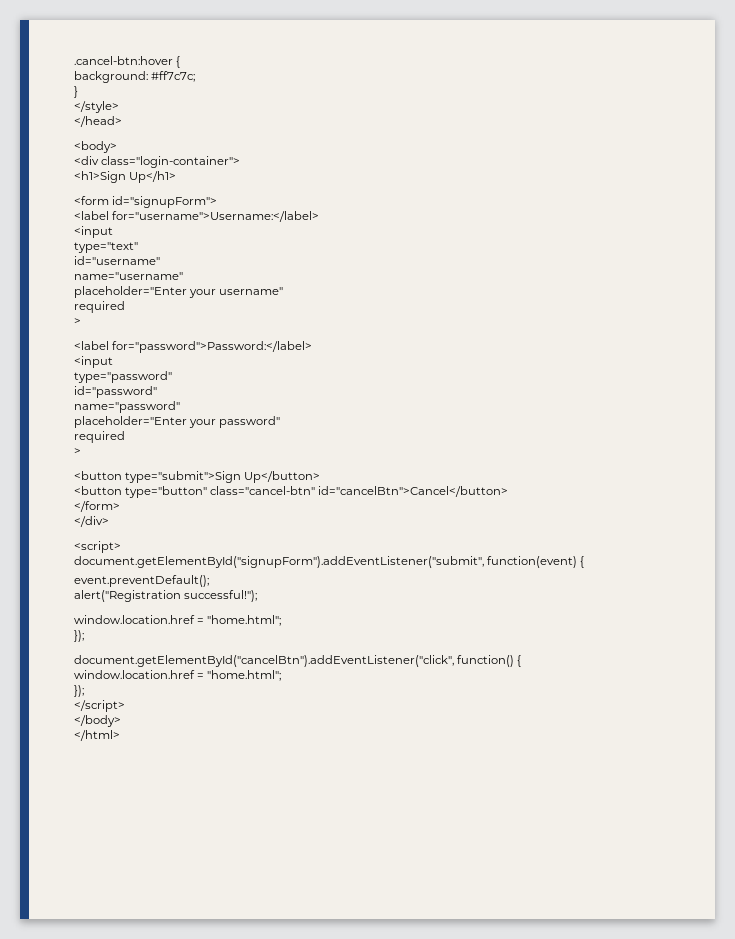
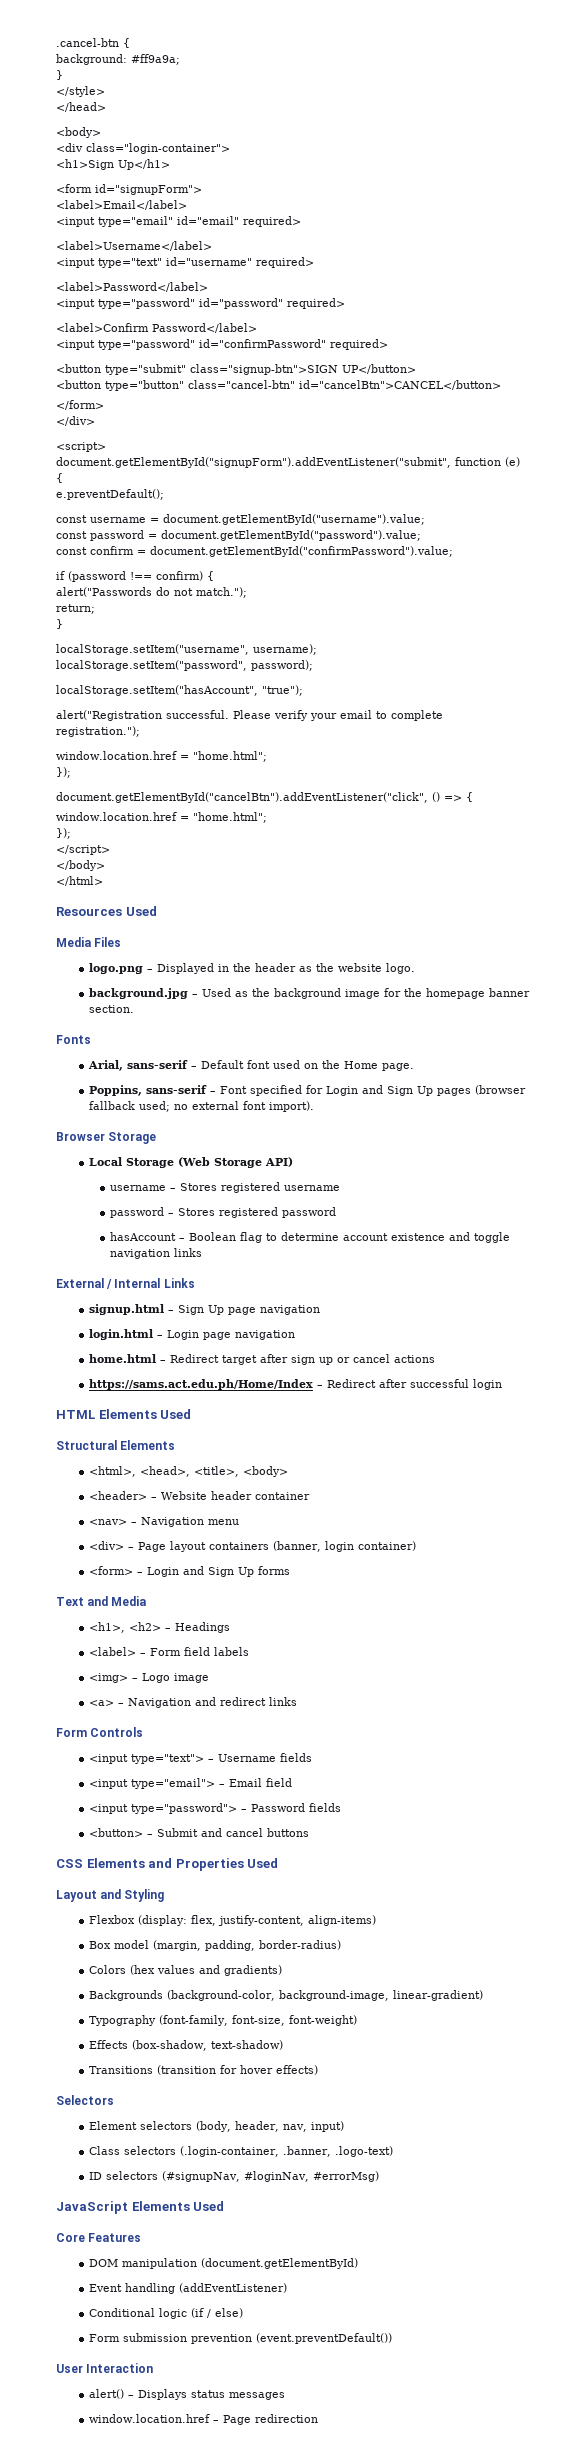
[74,56,173,65] .cancel-btn:hover -> [56,38,119,47] .cancel-btn
[151,71,196,82] #ff7c7c; -> [131,54,180,65] #ff9a9a;
[74,211,320,222] [74,226,113,238] [74,242,138,253] [74,256,160,265] [74,272,183,280] [74,286,284,298] [74,301,125,313] [74,318,81,325] [74,341,313,353] [74,356,113,368] [74,371,172,383] [74,386,157,398] [74,401,180,413] [74,416,281,428] [74,431,125,443] [74,448,81,455] [74,471,321,483] <label for="username">Username:</label> // <input // type="text" // id="username" // name="username" // placeholder="Enter your username" // required // > // <label for="password">Password:</label> // <input // type="password" // id="password" // name="password" // placeholder="Enter your password" // required // > // <button type="submit">Sign Up</button> -> [56,200,187,210] [56,216,301,227] [56,241,212,251] [56,257,314,268] [56,282,208,292] [56,298,345,309] [56,323,257,333] [56,339,388,350] [56,364,416,375] <label>Email</label> // <input type="email" id="email" required> // <label>Username</label> // <input type="text" id="username" required> // <label>Password</label> // <input type="password" id="password" required> // <label>Confirm Password</label> // <input type="password" id="confirmPassword" required> // <button type="submit" class="signup-btn">SIGN UP</button>
[318,486,509,497] id="cancelBtn">Cancel</button> -> [299,380,501,390] id="cancelBtn">CANCEL</button>
[487,556,585,568] [74,575,209,587] [74,590,258,602] function(event) { // event.preventDefault(); // alert("Registration successful!"); -> [455,457,520,467] [56,473,63,483] [56,489,164,500] [56,514,425,525] [56,530,421,541] [56,546,453,557] [56,571,214,582] [56,587,247,598] [56,604,95,614] [56,619,63,629] [56,644,317,655] [56,660,313,671] [56,685,303,696] [56,710,443,721] [56,726,140,737] function (e) { // e.preventDefault(); // const username = document.getElementById("username").value; // const password = document.getElementById("password").value; // const confirm = document.getElementById("confirmPassword").value; // if (password !== confirm) { // alert("Passwords do not match."); // return; // } // localStorage.setItem("username", username); // localStorage.setItem("password", password); // localStorage.setItem("hasAccount", "true"); // alert("Registration successful. Please verify your email to complete registration.");
[457,655,515,667] function() -> [432,792,462,802] () =>
(120, 735) none -> [56,906,157,916] [56,937,122,947] [88,963,415,974] [88,988,530,999] [88,1005,134,1013] [56,1035,91,1044] [87,1060,414,1071] [88,1085,526,1096] [88,1101,314,1112] [56,1132,157,1144] [88,1157,293,1168] [109,1182,340,1193] [109,1207,336,1218] [109,1232,510,1243] [109,1248,202,1259] [56,1278,195,1289] [88,1304,320,1315] [88,1329,295,1340] [88,1354,435,1365] [88,1379,502,1390] [56,1409,192,1419] [56,1440,176,1450] [88,1466,288,1477] [88,1491,310,1500] [88,1517,239,1527] [88,1541,416,1552] [88,1566,290,1577] [56,1596,147,1606] [88,1622,230,1633] [88,1647,249,1656] [88,1673,209,1683] [88,1697,297,1708] [56,1727,144,1737] [88,1753,312,1764] [88,1778,292,1789] [88,1803,341,1814] [88,1828,309,1837] [56,1858,279,1871] [56,1889,165,1902] [88,1915,376,1926] [88,1940,341,1951] [88,1965,282,1976] [88,1990,483,2001] [88,2015,357,2026] [88,2040,283,2051] [88,2065,318,2075] [56,2095,114,2105] [88,2121,344,2132] [88,2146,393,2157] [88,2171,379,2182] [56,2201,225,2214] [56,2233,142,2242] [88,2258,358,2269] [88,2283,287,2294] [88,2308,243,2319] [88,2333,392,2344] [56,2363,154,2373] [88,2389,285,2400] [88,2414,318,2425] // Resources Used // Media Files // logo.png – Displayed in the header as the website logo. // background.jpg – Used as the background image for the homepage banner section. // Fonts // Arial, sans-serif – Default font used on the Home page. // Poppins, sans-serif – Font specified for Login and Sign Up pages (browser fallback used; no external font import). // Browser Storage // Local Storage (Web Storage API) // username – Stores registered username // password – Stores registered password // hasAccount – Boolean flag to determine account existence and toggle navigation links // External / Internal Links // signup.html – Sign Up page navigation // login.html – Login page navigation // home.html – Redirect target after sign up or cancel actions // https://sams.act.edu.ph/Home/Index – Redirect after successful login // HTML Elements Used // Structural Elements // <html>, <head>, <title>, <body> // <header> – Website header container // <nav> – Navigation menu // <div> – Page layout containers (banner, login container) // <form> – Login and Sign Up forms // Text and Media // <h1>, <h2> – Headings // <label> – Form field labels // <img> – Logo image // <a> – Navigation and redirect links // Form Controls // <input type="text"> – Username fields // <input type="email"> – Email field // <input type="password"> – Password fields // <button> – Submit and cancel buttons // CSS Elements and Properties Used // Layout and Styling // Flexbox (display: flex, justify-content, align-items) // Box model (margin, padding, border-radius) // Colors (hex values and gradients) // Backgrounds (background-color, background-image, linear-gradient) // Typography (font-family, font-size, font-weight) // Effects (box-shadow, text-shadow) // Transitions (transition for hover effects) // Selectors // Element selectors (body, header, nav, input) // Class selectors (.login-container, .banner, .logo-text) // ID selectors (#signupNav, #loginNav, #errorMsg) // JavaScript Elements Used // Core Features // DOM manipulation (document.getElementById) // Event handling (addEventListener) // Conditional logic (if / else) // Form submission prevention (event.preventDefault()) // User Interaction // alert() – Displays status messages // window.location.href – Page redirection

